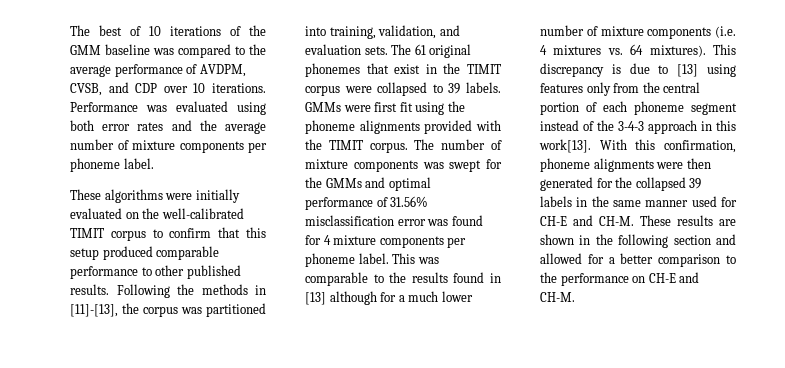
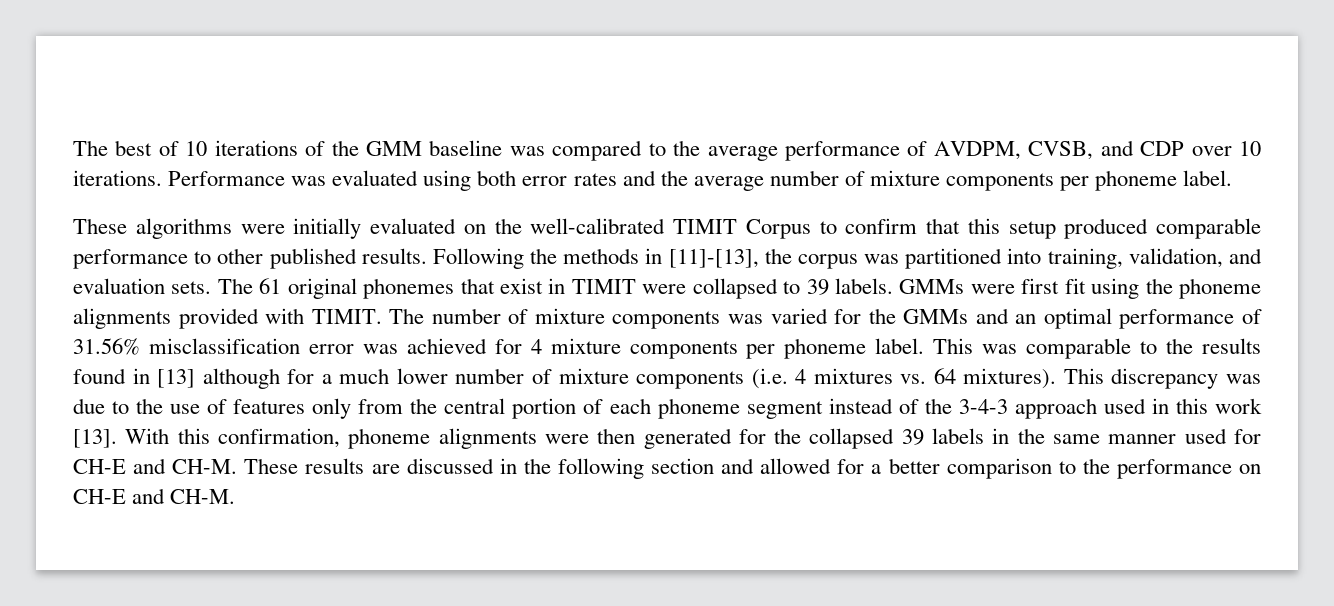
[110,230,146,241] corpus -> [745,219,811,239] Corpus
[443,63,501,74] [305,85,340,96] the TIMIT corpus -> [571,279,636,294] TIMIT
[305,139,408,153] the TIMIT corpus. -> [311,309,382,324] TIMIT.
[449,160,482,172] swept -> [770,308,828,324] varied
(386, 182) none -> [1015,314,1037,324] an
[451,215,483,226] found -> [406,338,487,354] achieved
[611,64,621,74] is -> [1225,374,1261,384] was
[677,64,736,77] [13] using -> [136,398,228,414] the use of
(697, 127) none -> [1103,398,1146,414] used
[539,139,591,153] work[13]. -> [1214,398,1262,414] [73,429,117,448] work [13].
[540,234,574,245] shown -> [406,458,494,474] discussed

